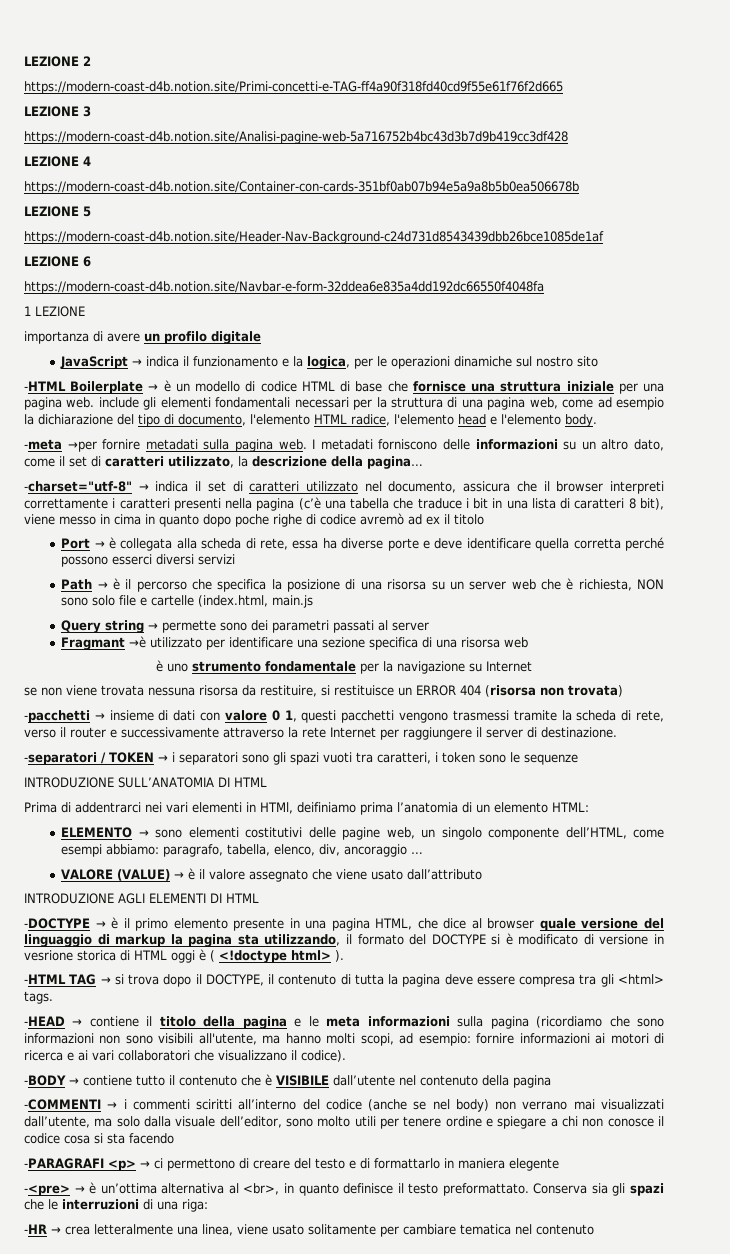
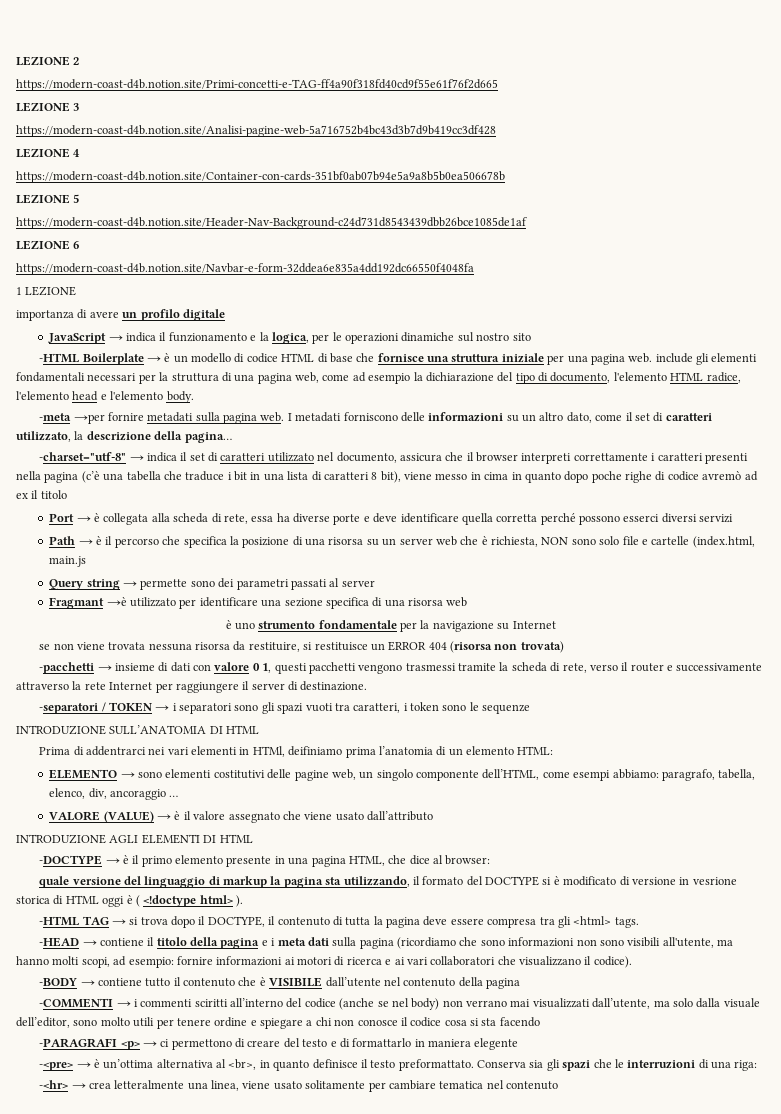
[487,918,535,929] browser -> [445,855,491,865] browser: //
[308,1016,450,1027] le meta informazioni -> [271,937,329,946] i meta dati
[24,1224,47,1234] -HR -> [39,1080,69,1089] -<hr>

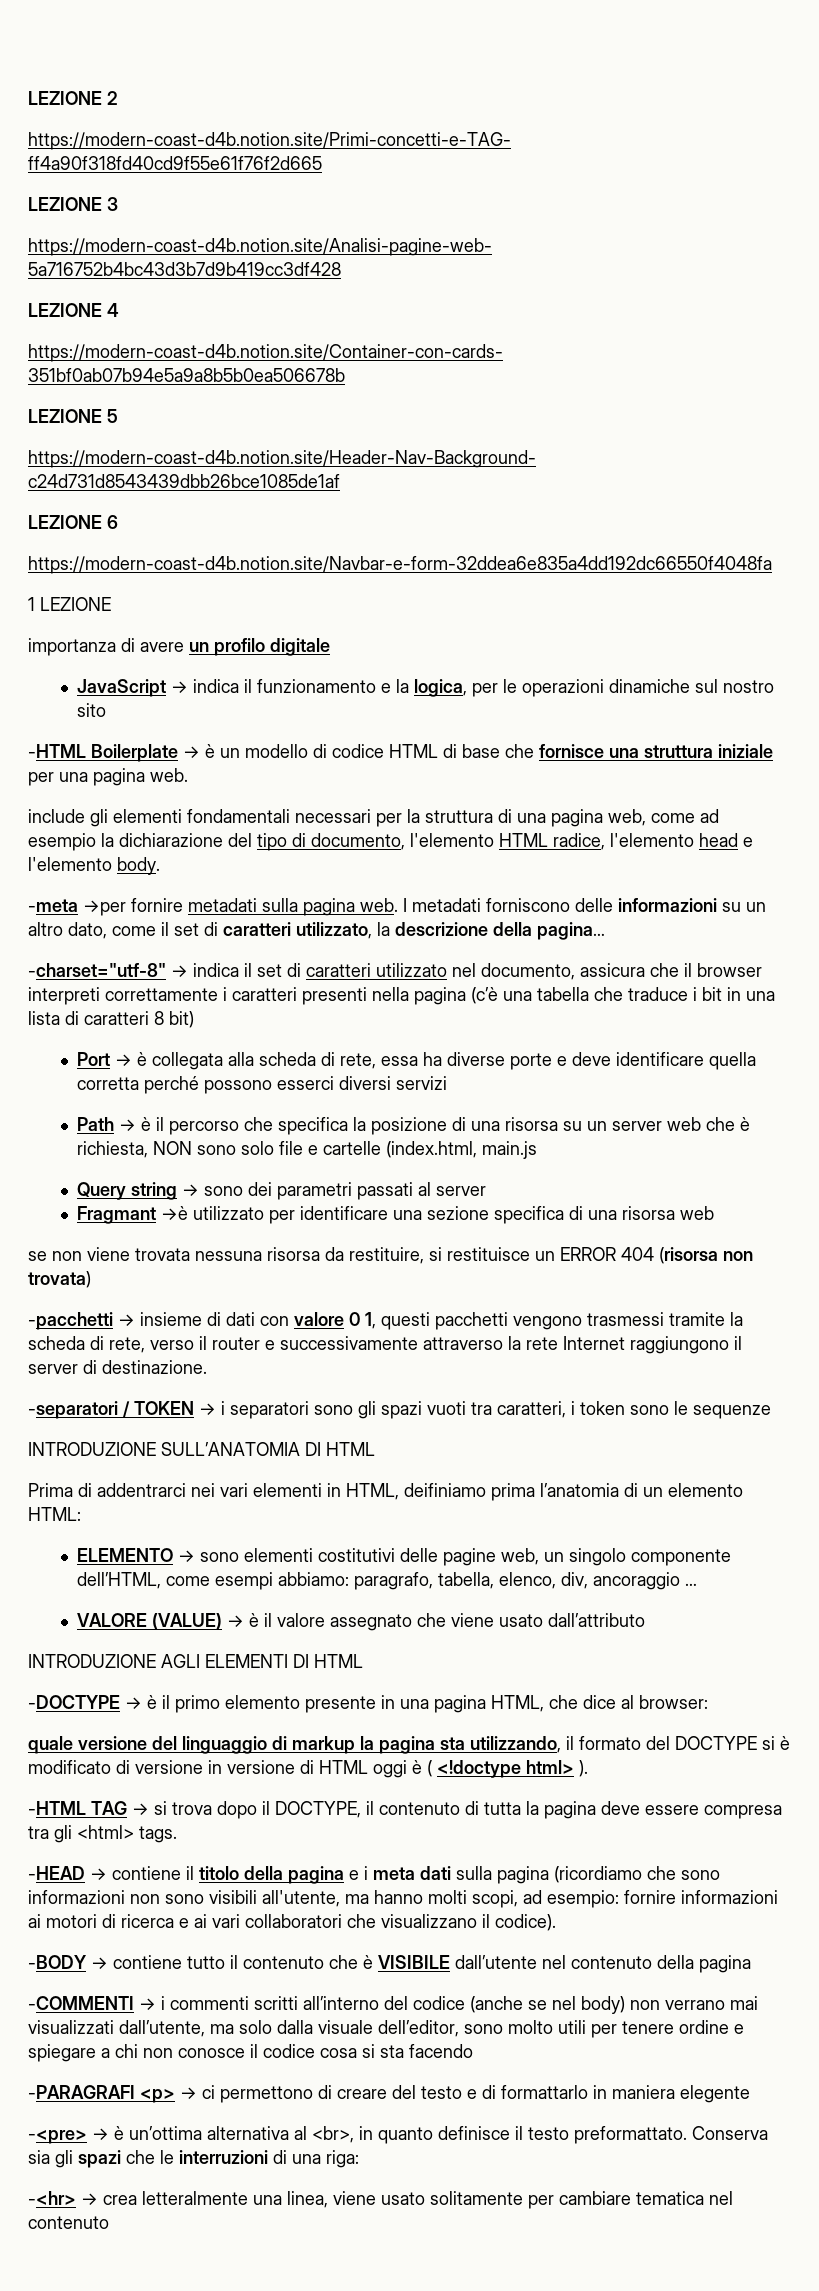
(653, 358) none -> (188, 775) //
[380,471,758,483] [16,490,67,499] bit), viene messo in cima in quanto dopo poche righe di codice avremò ad ex il titolo -> [169,1011,194,1028] bit)
[140,579,188,590] permette -> (199, 1190) none
[225,620,556,632] // è uno strumento fondamentale per la navigazione su Internet -> (714, 1213) none
[155,682,239,693] per raggiungere -> [630,1336,729,1354] raggiungono
[252,746,285,757] HTMl, -> [346,1483,399,1500] HTML,
[692,877,737,885] [16,896,50,904] vesrione storica -> [227,1760,295,1774] versione
[194,999,228,1007] sciritti -> [254,1996,298,2010] scritti

